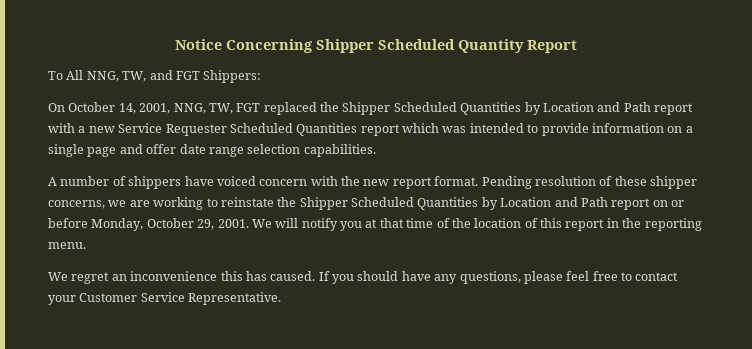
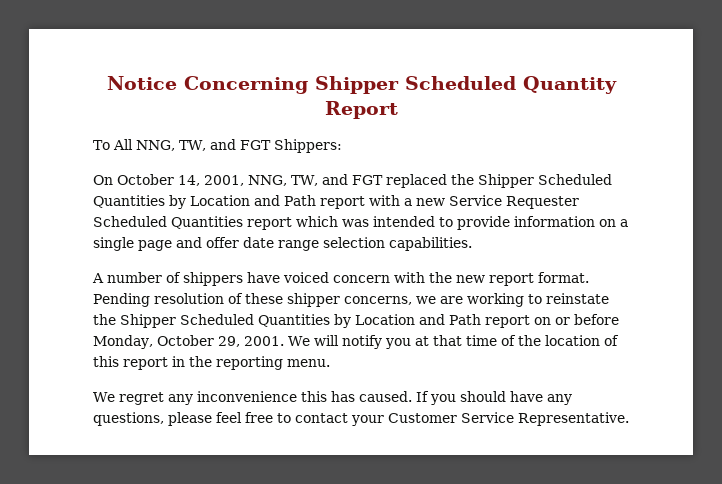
(233, 108) none -> [321,174,348,185] and
[111,274,127,281] an -> [167,394,193,405] any

